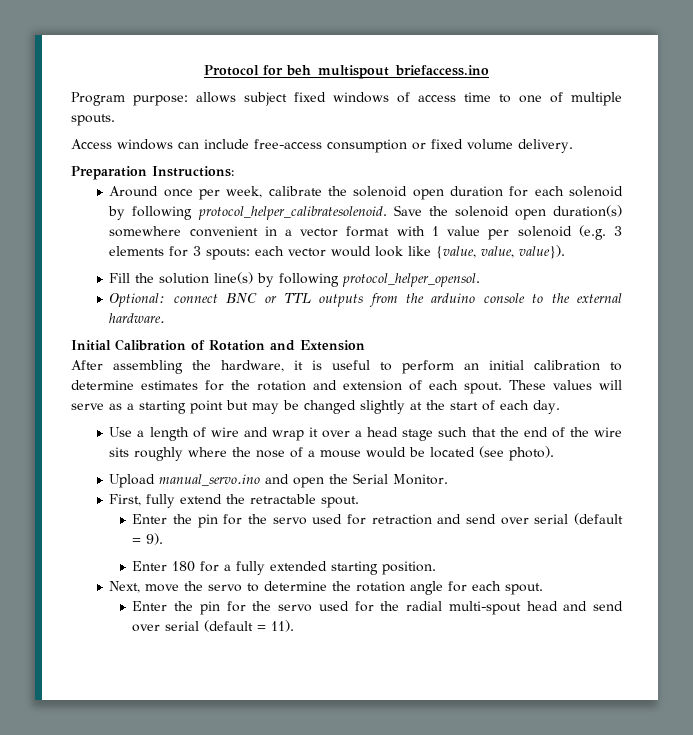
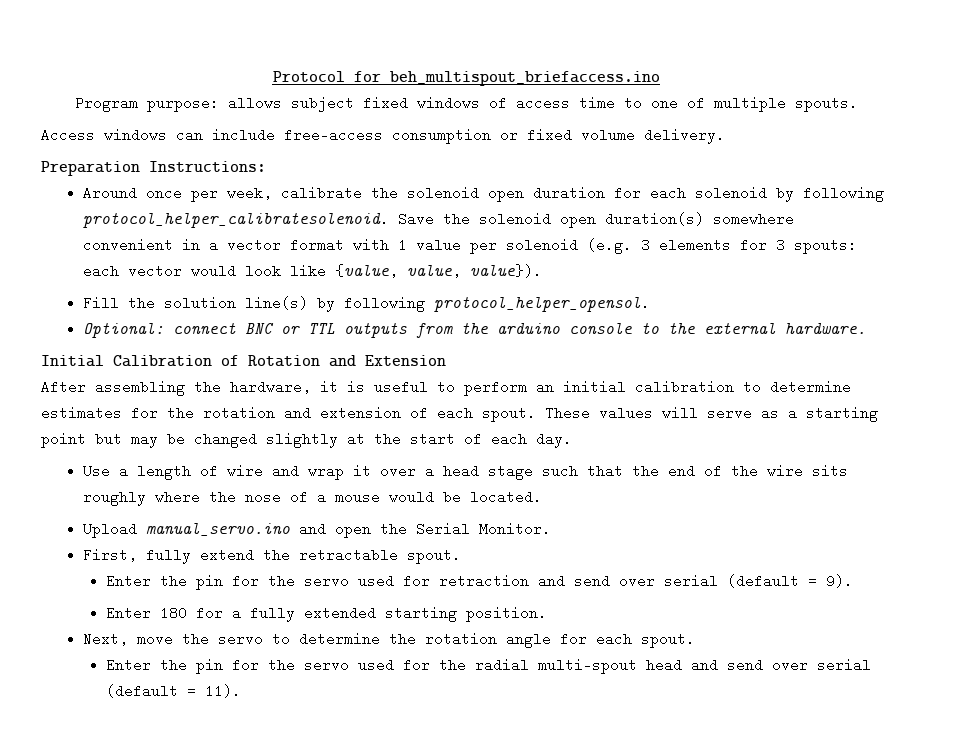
[430,446,555,461] located (see photo). -> [470,490,543,504] located.

